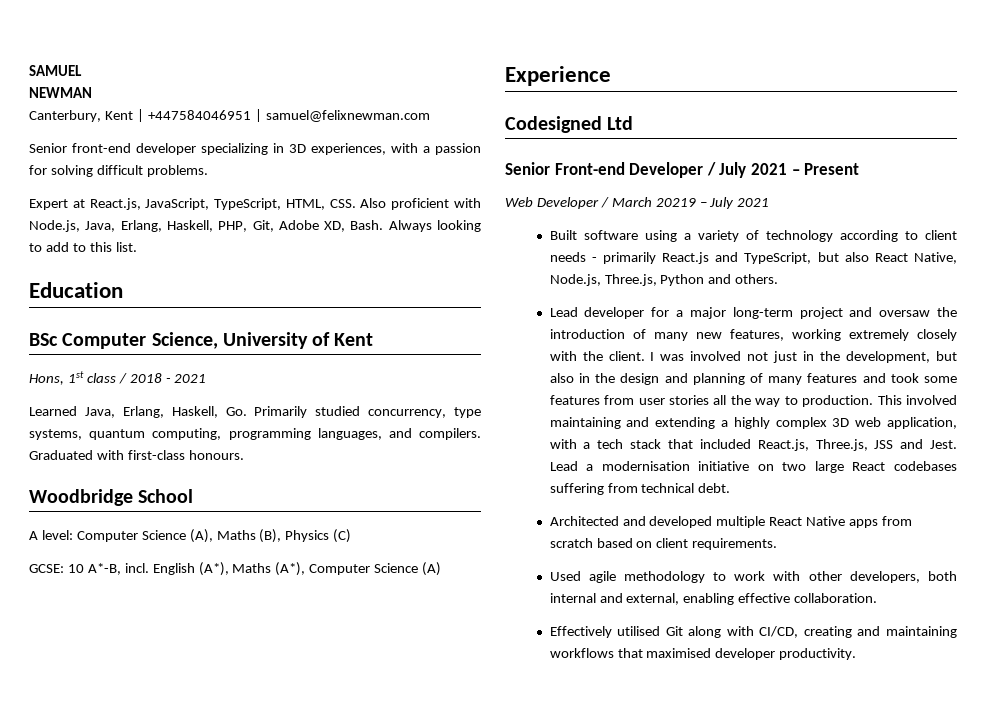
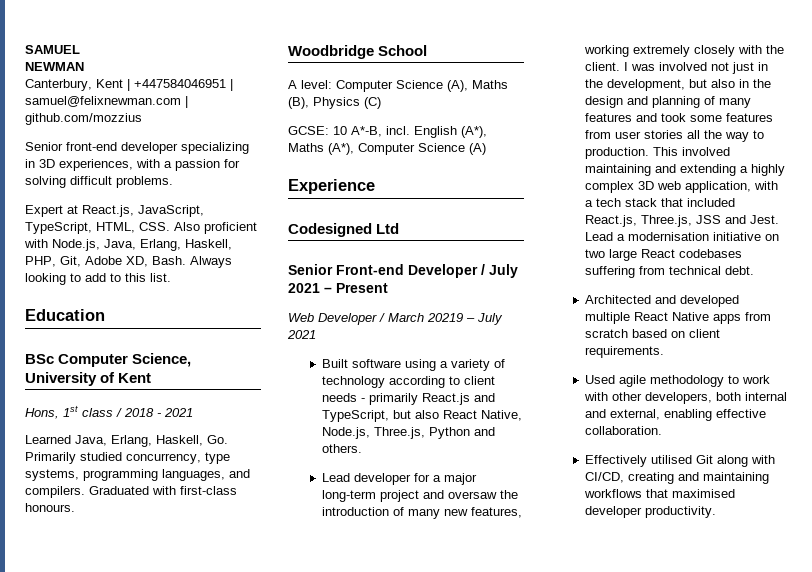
(430, 116) none -> [185,96,188,108] [25,113,142,125] | github.com/mozzius
[89,428,222,440] quantum computing, -> (79, 475) none

